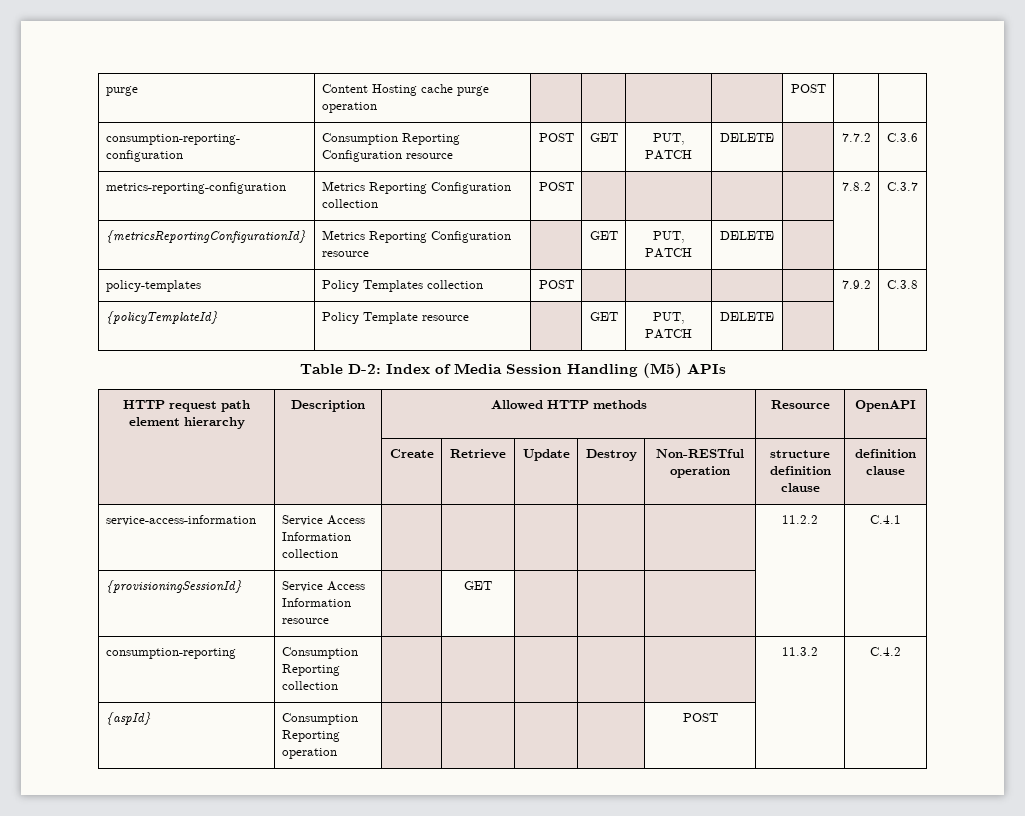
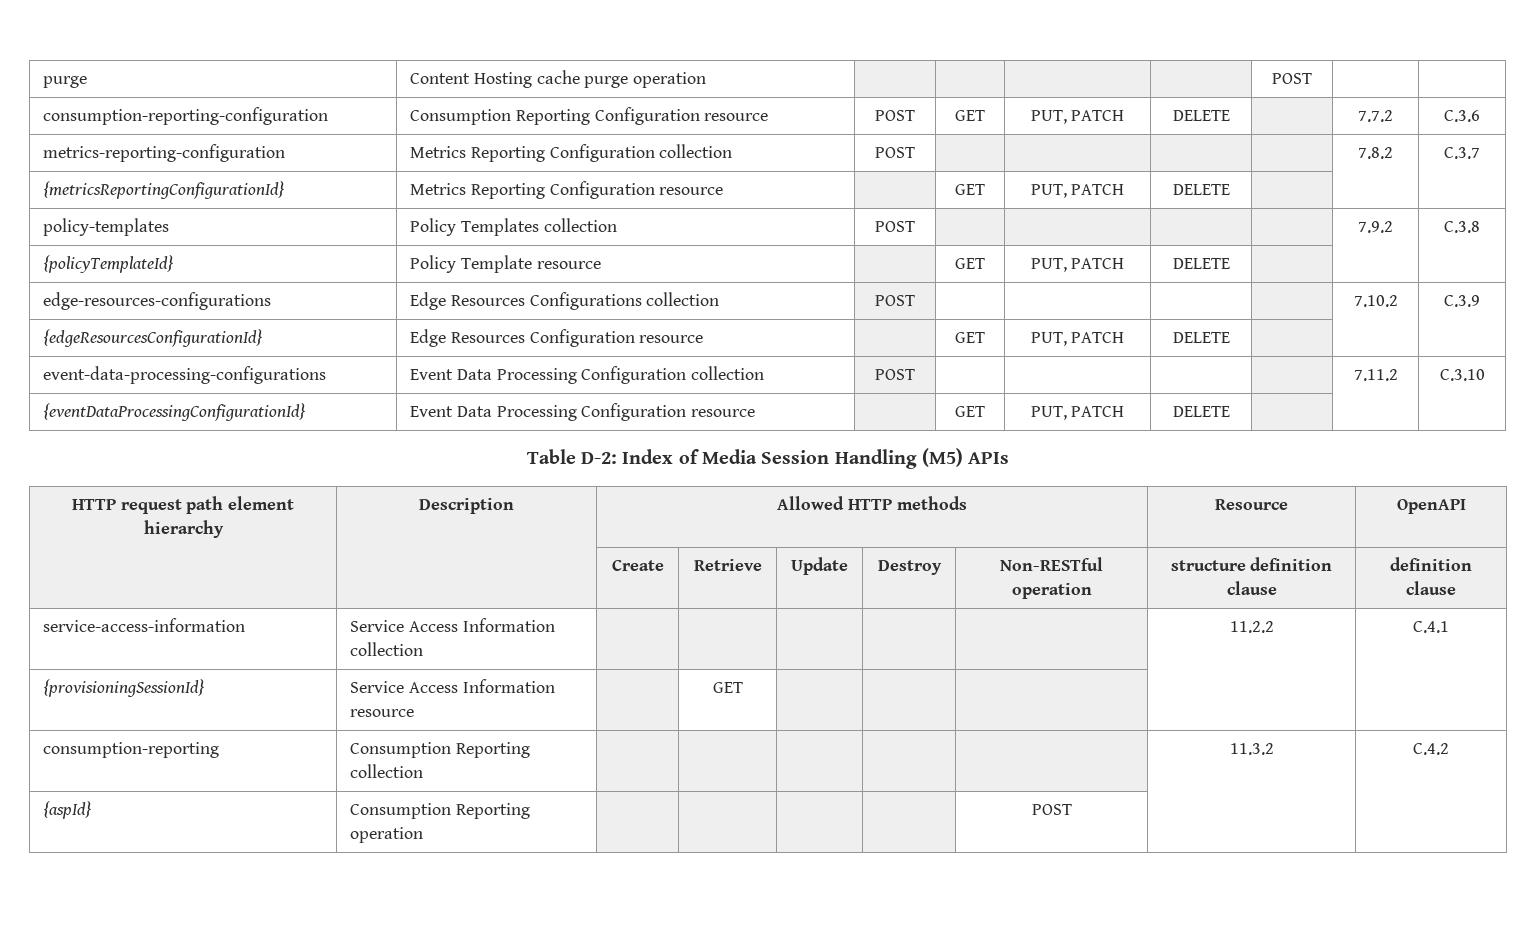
(774, 316) none -> [43,292,272,310] [410,292,720,310] [875,295,915,306] [1353,295,1398,307] [1444,295,1480,307] [43,329,264,347] [410,329,704,347] [955,332,985,343] [1030,332,1125,346] [1172,332,1230,343] [43,366,327,384] [410,366,765,384] [875,369,915,380] [1353,369,1398,381] [1439,369,1485,381] [43,403,307,421] [410,403,756,421] [955,406,985,417] [1030,406,1125,420] [1172,406,1230,417] // edge-resources-configurations | Edge Resources Configurations collection | POST | | | | | 7.10.2 | C.3.9 // {edgeResourcesConfigurationId} | Edge Resources Configuration resource | | GET | PUT, PATCH | DELETE | | | // event-data-processing-configurations | Event Data Processing Configuration collection | POST | | | | | 7.11.2 | C.3.10 // {eventDataProcessingConfigurationId} | Event Data Processing Configuration resource | | GET | PUT, PATCH | DELETE | | |

